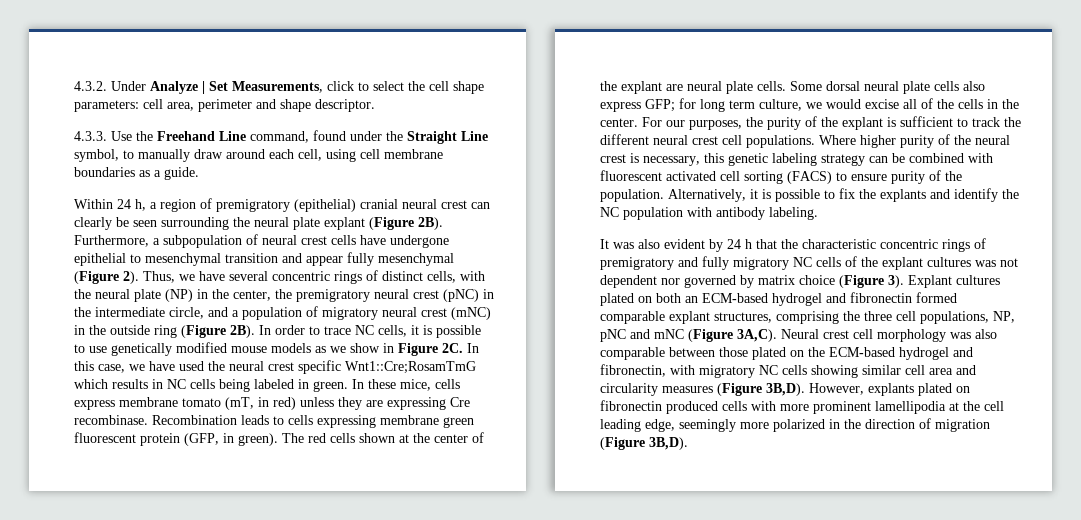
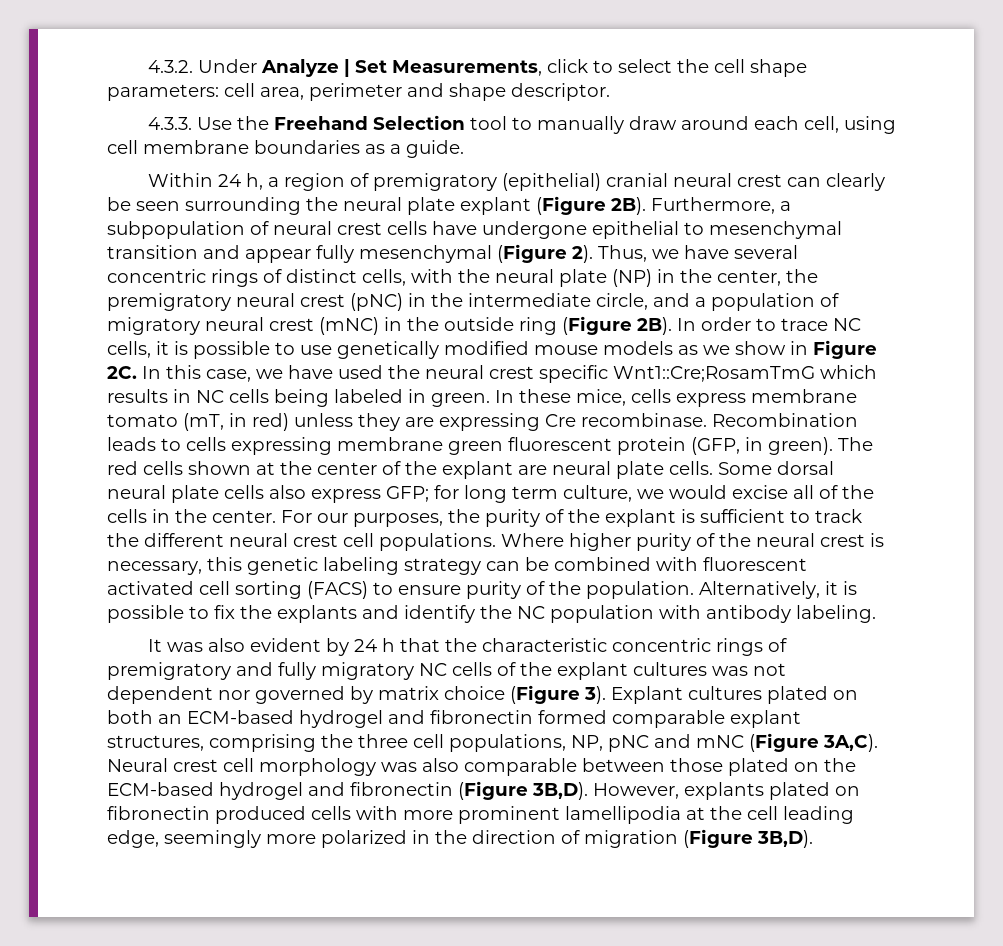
[219,130,488,144] [74,149,119,162] Line command, found under the Straight Line symbol, -> [372,115,507,130] Selection tool
[600,364,976,378] [600,383,713,396] fibronectin, with migratory NC cells showing similar cell area and circularity measures -> [350,782,453,796] fibronectin

